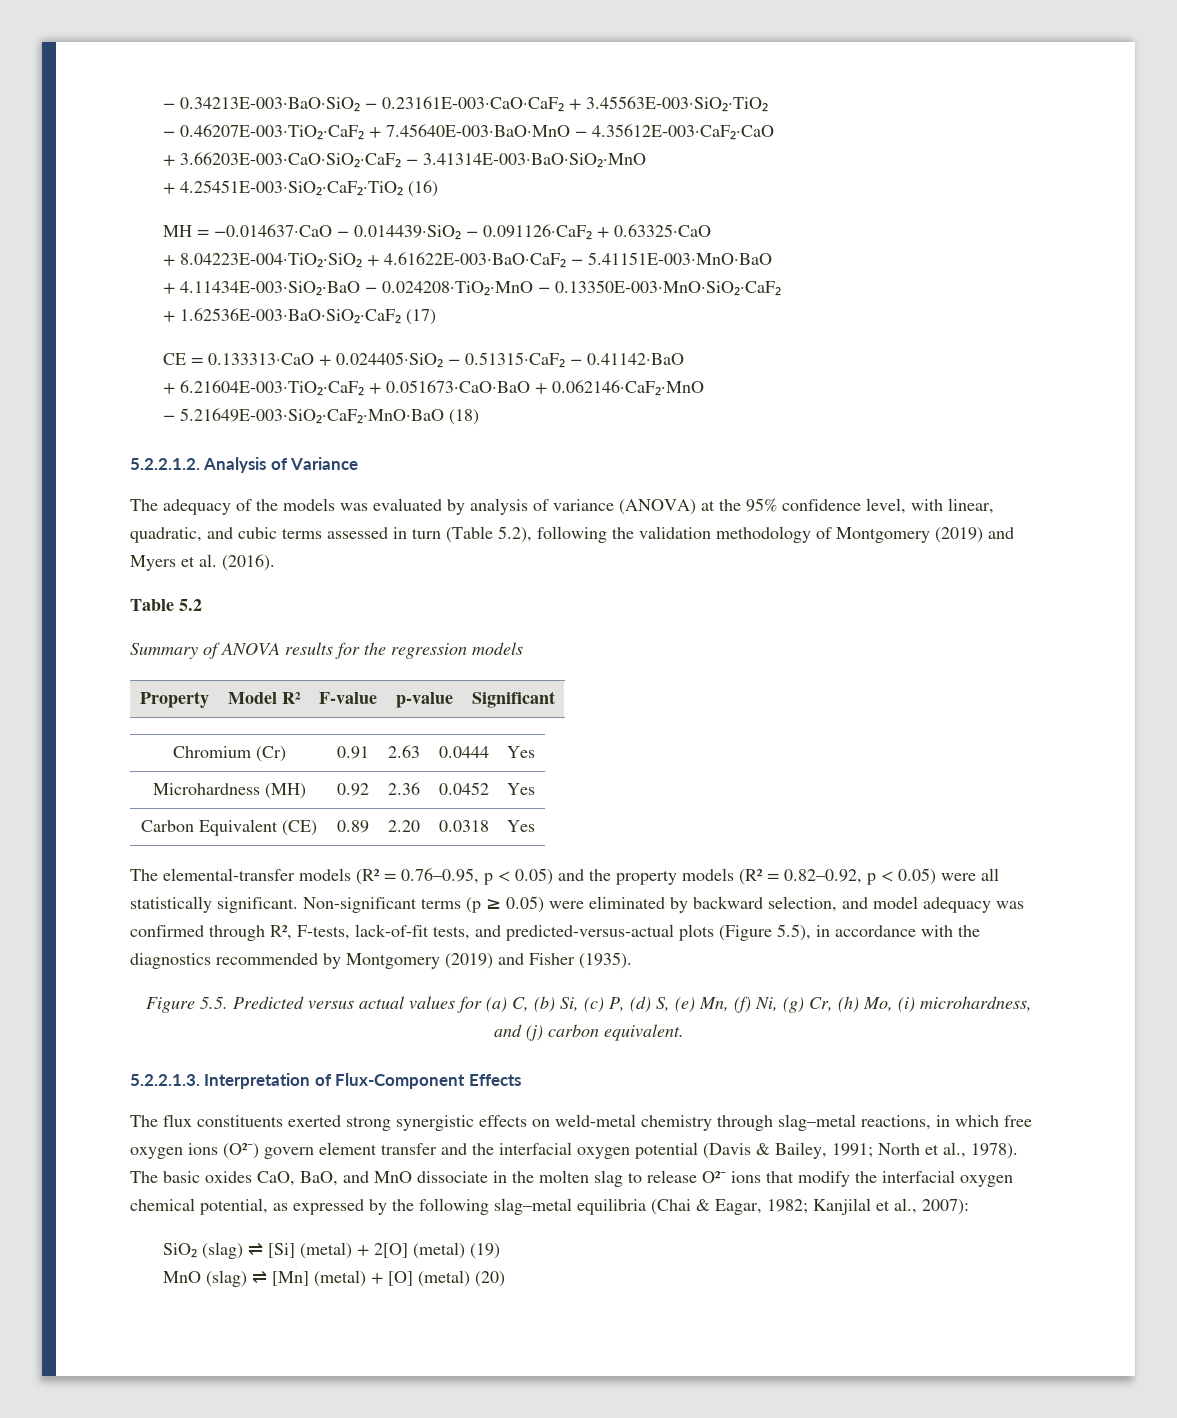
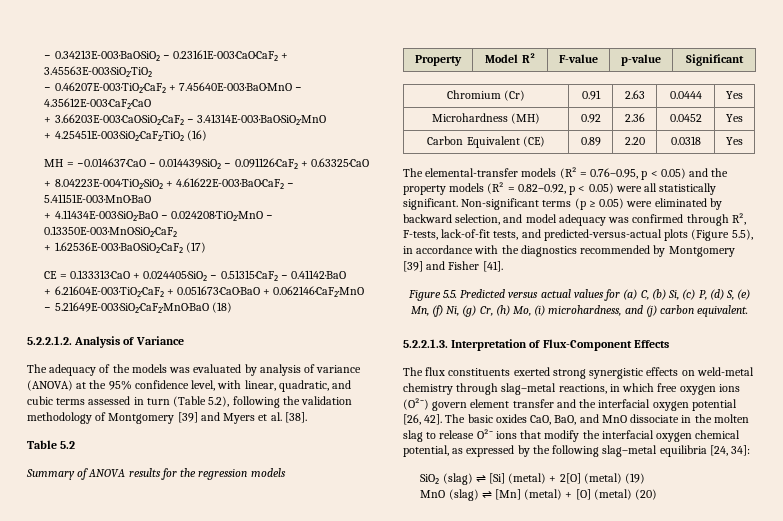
[935,527,983,543] (2019) -> [177,412,198,423] [39]
[222,554,275,571] (2016). -> [284,412,307,423] [38].
[445,953,493,969] (2019) -> [403,261,423,272] [39]
[579,952,632,969] (1935). -> [482,261,503,272] [41].
[703,1142,1018,1159] (Davis & Bailey, 1991; North et al., 1978). -> [403,414,443,425] [26, 42].
[651,1198,969,1215] (Chai & Eagar, 1982; Kanjilal et al., 2007): -> [709,445,751,456] [24, 34]:

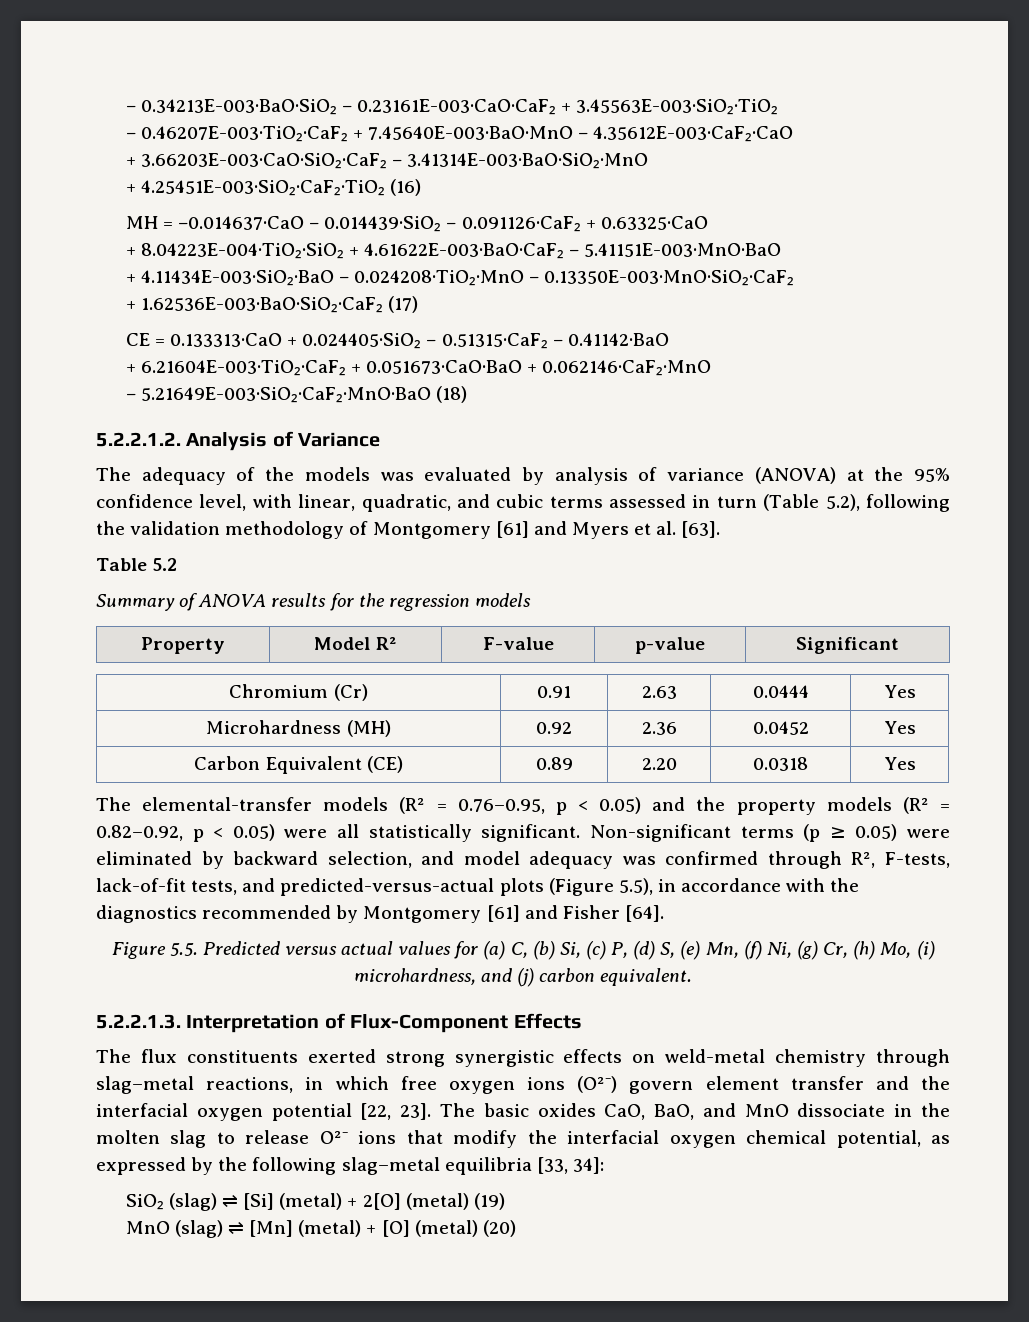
[177,412,198,423] [39] -> [495,521,529,538] [61]
[284,412,307,423] [38]. -> [681,521,721,538] [63].
[403,261,423,272] [39] -> [486,905,520,922] [61]
[482,261,503,272] [41]. -> [624,905,664,922] [64].
[403,414,443,425] [26, 42]. -> [360,1103,432,1120] [22, 23].
[709,445,728,456] [24, -> [536,1157,568,1174] [33,

